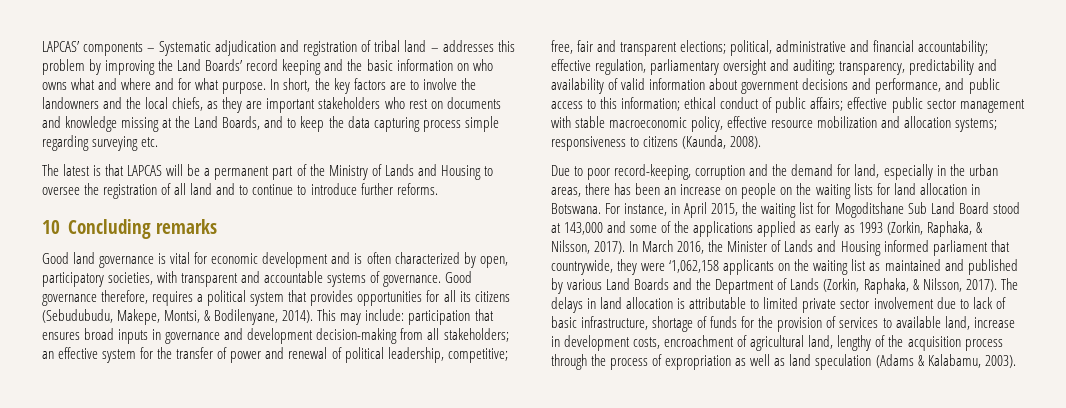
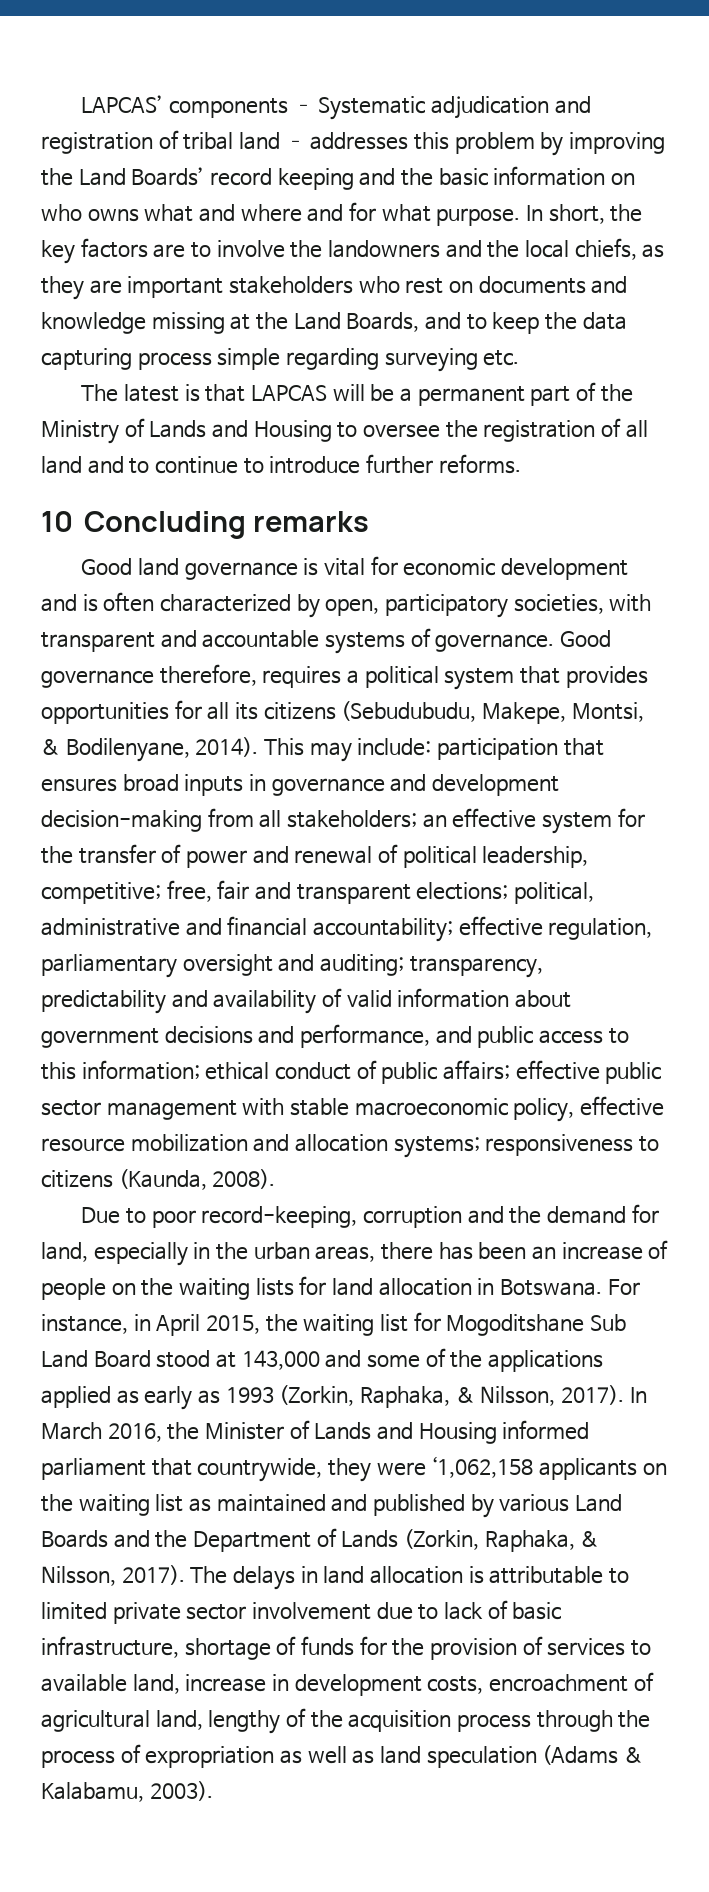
[725,187,738,195] on -> [648,1240,669,1259] of

